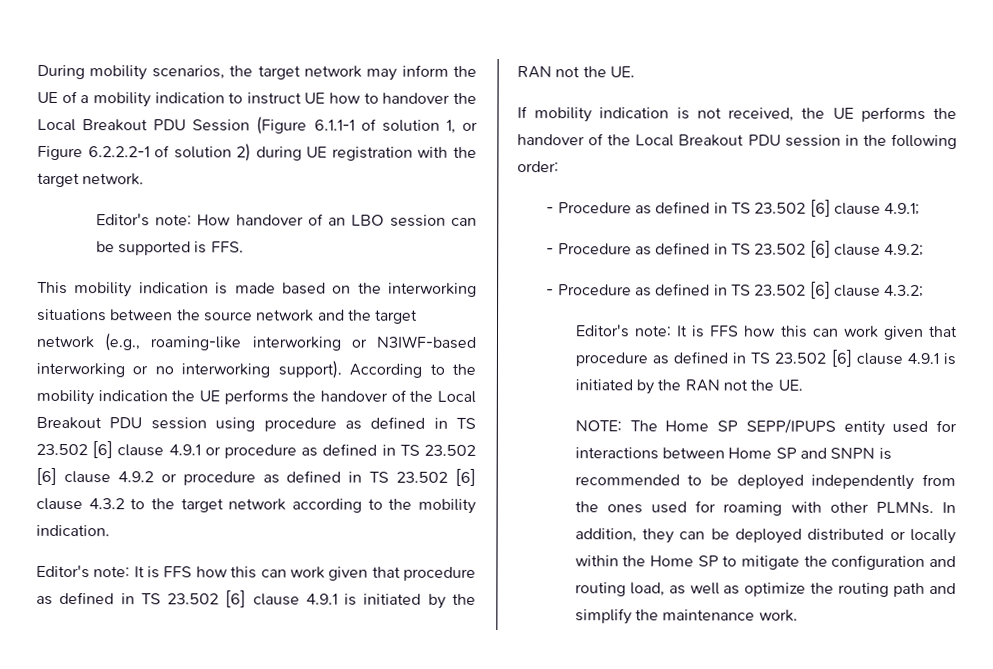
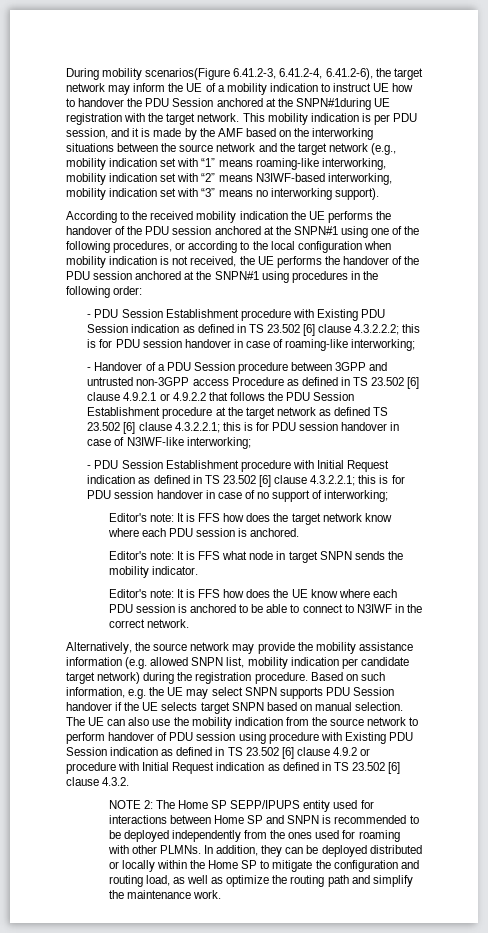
[151,65,225,80] scenarios, -> [145,68,373,80] scenarios(Figure 6.41.2-3, 6.41.2-4, 6.41.2-6),
[37,116,478,135] [37,143,302,162] Local Breakout PDU Session (Figure 6.1.1-1 of solution 1, or Figure 6.2.2.2-1 of solution 2) during -> [145,98,371,110] PDU Session anchored at the SNPN#1during
[95,213,478,227] [95,241,244,256] [37,281,276,298] // Editor's note: How handover of an LBO session can be supported is FFS. // This mobility indication is made -> [242,113,418,125] [66,128,243,140] This mobility indication is per PDU session, and it is made by the AMF
[150,335,476,351] [36,362,149,378] roaming-like interworking or N3IWF-based interworking or -> [66,158,386,170] [66,173,392,185] [66,188,253,200] mobility indication set with “1” means roaming-like interworking, mobility indication set with “2” means N3IWF-based interworking, mobility indication set with “3” means
(342, 369) none -> (379, 194) //
(476, 369) none -> [150,211,194,220] received
[437,390,477,403] [36,416,476,432] [36,441,476,459] [36,467,476,486] [36,497,477,514] [36,524,110,537] [36,564,477,581] [36,590,476,609] [517,66,635,79] [517,106,528,119] Local Breakout PDU session using procedure as defined in TS 23.502 [6] clause 4.9.1 or procedure as defined in TS 23.502 [6] clause 4.9.2 or procedure as defined in TS 23.502 [6] clause 4.3.2 to the target network according to the mobility indication. // Editor's note: It is FFS how this can work given that procedure as defined in TS 23.502 [6] clause 4.9.1 is initiated by the RAN not the UE. // If -> [145,226,420,238] [66,241,391,253] PDU session anchored at the SNPN#1 using one of the following procedures, or according to the local configuration when
[635,134,841,147] Local Breakout PDU session -> [66,271,348,283] PDU session anchored at the SNPN#1 using procedures
[557,199,921,217] [546,240,925,258] [546,281,925,299] [574,324,958,340] [574,349,956,367] [574,379,803,395] [574,420,622,432] Procedure as defined in TS 23.502 [6] clause 4.9.1; // - Procedure as defined in TS 23.502 [6] clause 4.9.2; // - Procedure as defined in TS 23.502 [6] clause 4.3.2; // Editor's note: It is FFS how this can work given that procedure as defined in TS 23.502 [6] clause 4.9.1 is initiated by the RAN not the UE. // NOTE: -> [94,309,386,321] [87,324,421,336] [87,339,416,351] [87,362,388,374] [87,377,420,389] [87,392,355,401] [87,407,389,419] [87,422,400,434] [87,437,251,449] [87,460,390,472] [87,475,405,487] [87,490,389,502] [108,513,392,525] [107,528,300,537] [108,551,403,563] [108,566,198,578] [108,589,397,598] [108,604,422,613] [108,619,189,628] [66,642,413,654] [66,657,409,669] [66,672,385,684] [66,687,394,699] [66,702,404,714] [66,717,419,729] [66,732,413,744] [66,747,371,759] [66,762,401,774] [66,777,130,786] [108,800,153,809] PDU Session Establishment procedure with Existing PDU Session indication as defined in TS 23.502 [6] clause 4.3.2.2.2; this is for PDU session handover in case of roaming-like interworking; // - Handover of a PDU Session procedure between 3GPP and untrusted non-3GPP access Procedure as defined in TS 23.502 [6] clause 4.9.2.1 or 4.9.2.2 that follows the PDU Session Establishment procedure at the target network as defined TS 23.502 [6] clause 4.3.2.2.1; this is for PDU session handover in case of N3IWF-like interworking; // - PDU Session Establishment procedure with Initial Request indication as defined in TS 23.502 [6] clause 4.3.2.2.1; this is for PDU session handover in case of no support of interworking; // Editor's note: It is FFS how does the target network know where each PDU session is anchored. // Editor's note: It is FFS what node in target SNPN sends the mobility indicator. // Editor's note: It is FFS how does the UE know where each PDU session is anchored to be able to connect to N3IWF in the correct network. // Alternatively, the source network may provide the mobility assistance information (e.g. allowed SNPN list, mobility indication per candidate target network) during the registration procedure. Based on such information, e.g. the UE may select SNPN supports PDU Session handover if the UE selects target SNPN based on manual selection. The UE can also use the mobility indication from the source network to perform handover of PDU session using procedure with Existing PDU Session indication as defined in TS 23.502 [6] clause 4.9.2 or procedure with Initial Request indication as defined in TS 23.502 [6] clause 4.3.2. // NOTE 2:

